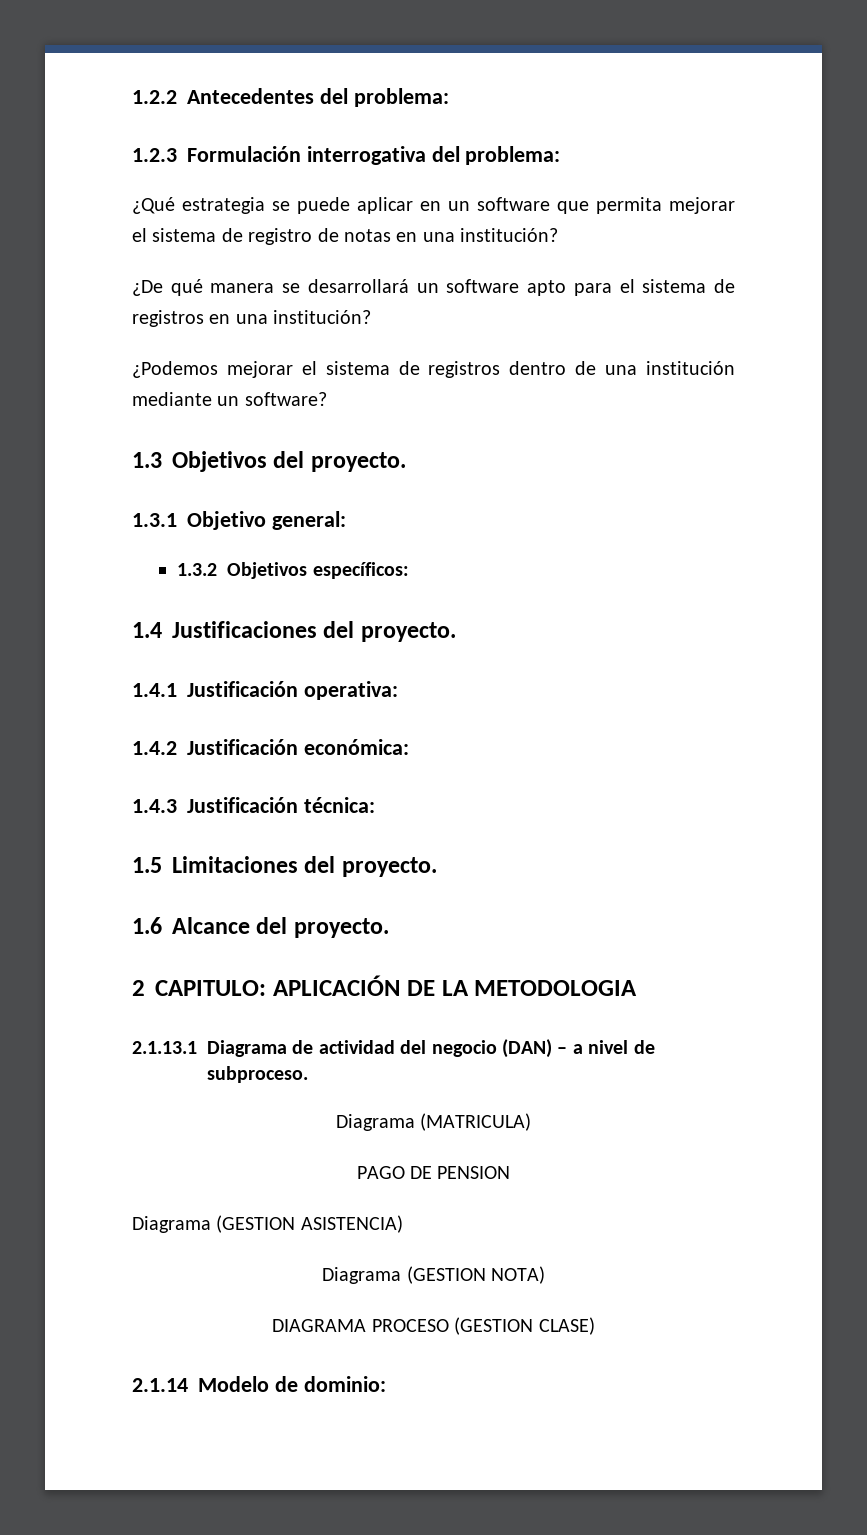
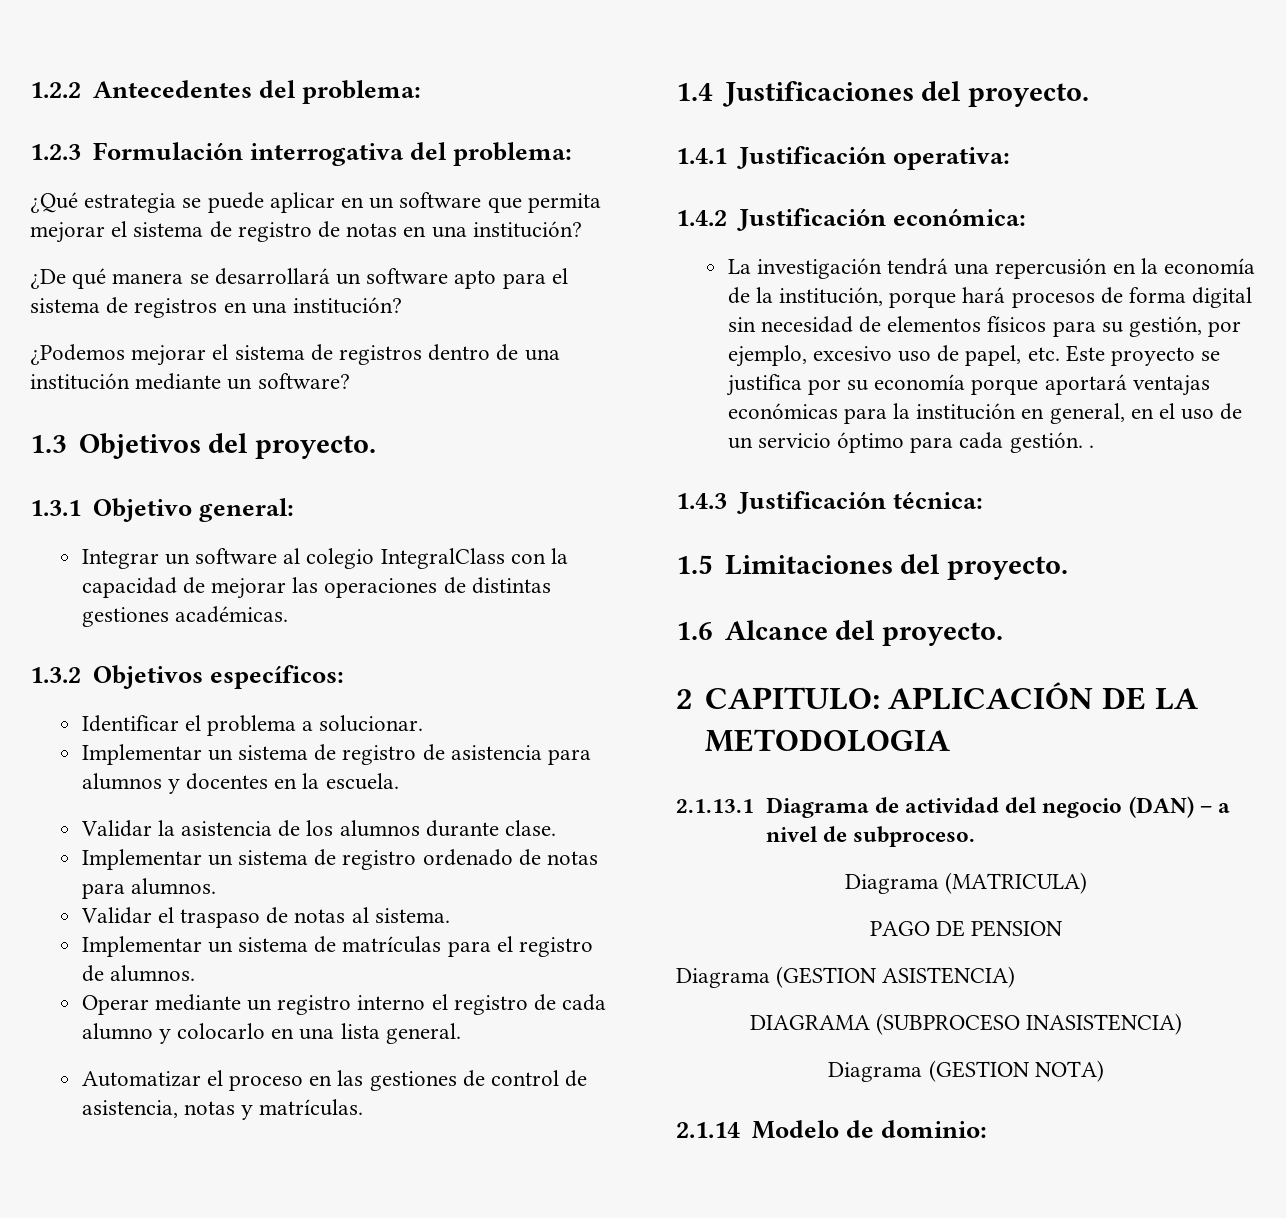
[177,562,409,579] 1.3.2 Objetivos específicos: -> [81,548,569,569] [81,577,551,599] [81,606,288,627] [30,665,344,689] [81,715,424,736] [81,744,592,765] [81,773,399,794] [80,820,557,837] [81,849,599,870] [81,878,216,899] [80,907,450,928] [81,936,594,957] [81,965,195,982] [81,994,607,1015] [81,1023,461,1044] [81,1070,588,1091] [81,1099,364,1120] Integrar un software al colegio IntegralClass con la capacidad de mejorar las operaciones de distintas gestiones académicas. // 1.3.2 Objetivos específicos: // Identificar el problema a solucionar. // Implementar un sistema de registro de asistencia para alumnos y docentes en la escuela. // Validar la asistencia de los alumnos durante clase. // Implementar un sistema de registro ordenado de notas para alumnos. // Validar el traspaso de notas al sistema. // Implementar un sistema de matrículas para el registro de alumnos. // Operar mediante un registro interno el registro de cada alumno y colocarlo en una lista general. // Automatizar el proceso en las gestiones de control de asistencia, notas y matrículas.
(409, 747) none -> [727,258,1256,279] [727,287,1253,308] [727,316,1242,337] [727,345,1221,367] [725,374,1210,396] [727,403,1243,424] [727,432,1094,453] // La investigación tendrá una repercusión en la economía de la institución, porque hará procesos de forma digital sin necesidad de elementos físicos para su gestión, por ejemplo, excesivo uso de papel, etc. Este proyecto se justifica por su economía porque aportará ventajas económicas para la institución en general, en el uso de un servicio óptimo para cada gestión. .
(403, 1224) none -> [749,1013,1183,1035] // DIAGRAMA (SUBPROCESO INASISTENCIA)
[272,1317,595,1335] // DIAGRAMA PROCESO (GESTION CLASE) -> (1104, 1071) none

